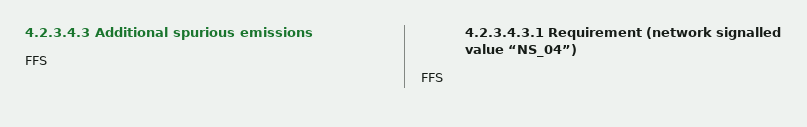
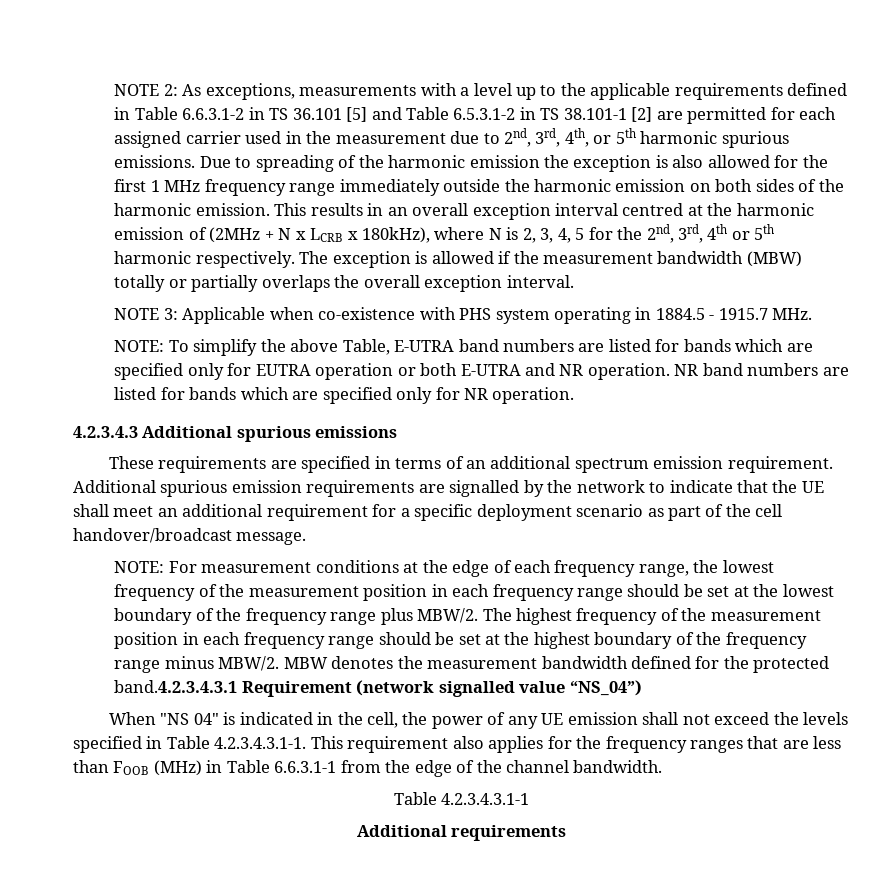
[25,27,313,40] [25,56,47,65] [464,28,544,37] 4.2.3.4.3 Additional spurious emissions // FFS // 4.2.3.4.3.1 -> [114,83,848,100] [114,107,837,124] [114,128,789,148] [114,155,828,172] [114,179,844,196] [114,203,814,220] [114,224,775,243] [114,251,802,268] [114,275,574,292] [114,307,813,324] [114,339,813,356] [114,363,849,380] [114,387,575,404] [73,426,398,442] [108,456,833,473] [73,480,824,497] [73,504,783,521] [73,528,307,545] [114,560,774,577] [114,584,834,601] [114,608,821,625] [114,632,807,649] [114,656,830,673] [114,680,238,693] NOTE 2: As exceptions, measurements with a level up to the applicable requirements defined in Table 6.6.3.1-2 in TS 36.101 [5] and Table 6.5.3.1-2 in TS 38.101-1 [2] are permitted for each assigned carrier used in the measurement due to 2nd, 3rd, 4th, or 5th harmonic spurious emissions. Due to spreading of the harmonic emission the exception is also allowed for the first 1 MHz frequency range immediately outside the harmonic emission on both sides of the harmonic emission. This results in an overall exception interval centred at the harmonic emission of (2MHz + N x LCRB x 180kHz), where N is 2, 3, 4, 5 for the 2nd, 3rd, 4th or 5th harmonic respectively. The exception is allowed if the measurement bandwidth (MBW) totally or partially overlaps the overall exception interval. // NOTE 3: Applicable when co-existence with PHS system operating in 1884.5 - 1915.7 MHz. // NOTE: To simplify the above Table, E-UTRA band numbers are listed for bands which are specified only for EUTRA operation or both E-UTRA and NR operation. NR band numbers are listed for bands which are specified only for NR operation. // 4.2.3.4.3 Additional spurious emissions // These requirements are specified in terms of an additional spectrum emission requirement. Additional spurious emission requirements are signalled by the network to indicate that the UE shall meet an additional requirement for a specific deployment scenario as part of the cell handover/broadcast message. // NOTE: For measurement conditions at the edge of each frequency range, the lowest frequency of the measurement position in each frequency range should be set at the lowest boundary of the frequency range plus MBW/2. The highest frequency of the measurement position in each frequency range should be set at the highest boundary of the frequency range minus MBW/2. MBW denotes the measurement bandwidth defined for the protected band.4.2.3.4.3.1
[421,73,443,82] FFS -> [108,712,849,729] [73,736,842,753] [73,760,663,777] [393,792,530,805] [356,825,567,841] When "NS 04" is indicated in the cell, the power of any UE emission shall not exceed the levels specified in Table 4.2.3.4.3.1-1. This requirement also applies for the frequency ranges that are less than FOOB (MHz) in Table 6.6.3.1-1 from the edge of the channel bandwidth. // Table 4.2.3.4.3.1-1 // Additional requirements

